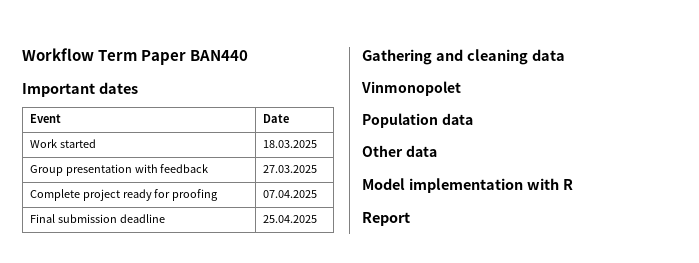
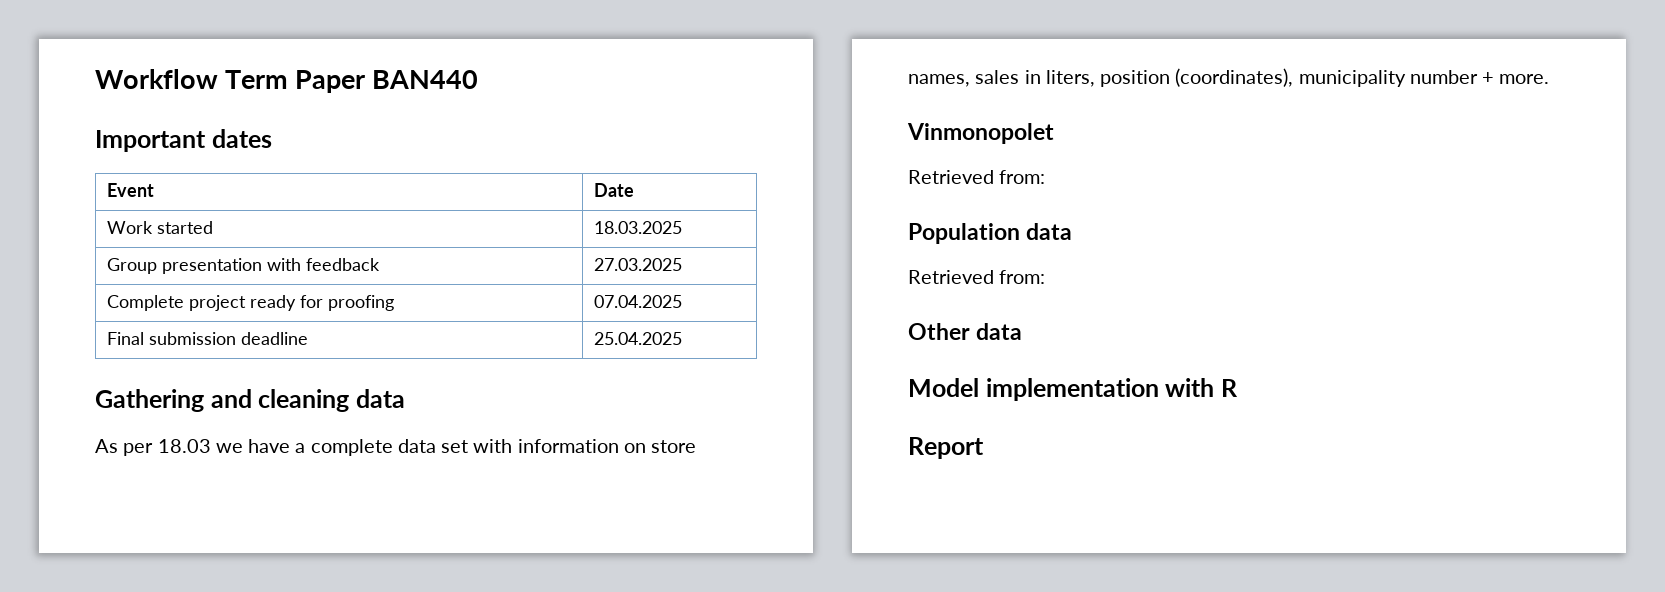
(565, 55) none -> [95,439,697,456] [908,68,1550,87] // As per 18.03 we have a complete data set with information on store names, sales in liters, position (coordinates), municipality number + more.
(461, 88) none -> [908,170,1046,184] // Retrieved from:
(473, 119) none -> [908,270,1046,284] // Retrieved from:

